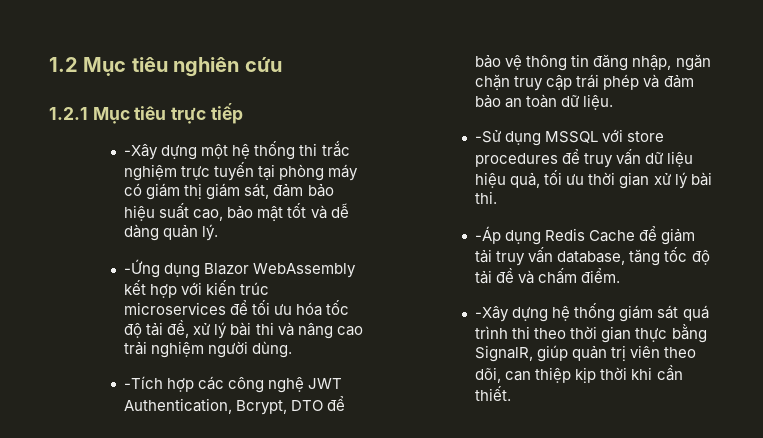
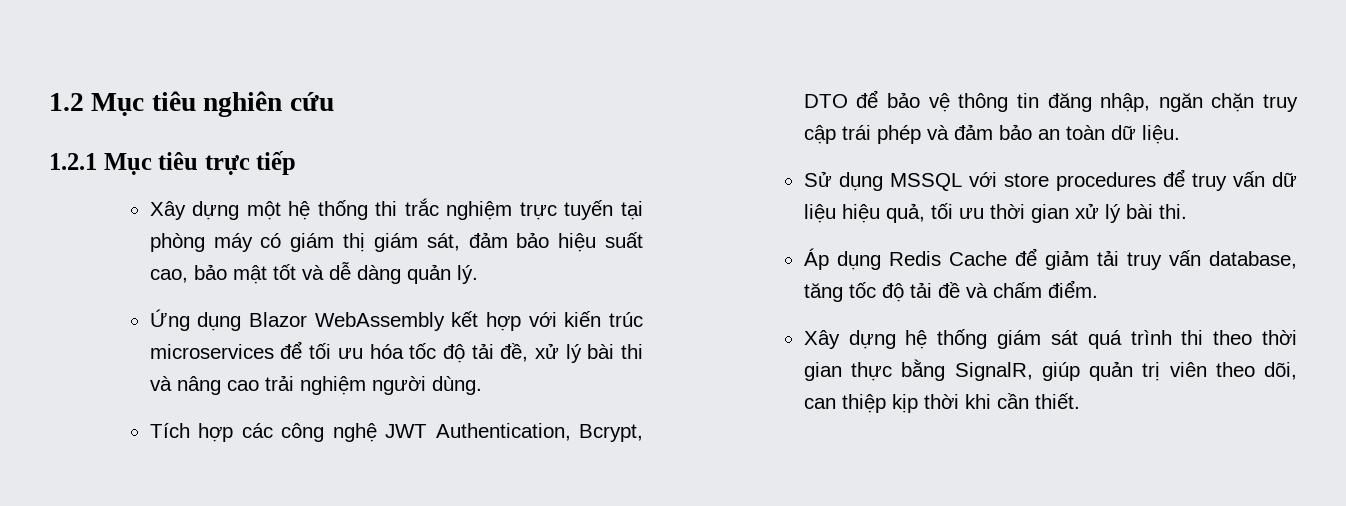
[124,143,159,160] -Xây -> [149,201,186,220] Xây
[124,259,161,278] -Ứng -> [149,309,190,331] Ứng
[124,376,164,389] -Tích -> [149,423,190,438] Tích
[475,130,502,143] -Sử -> [803,171,832,187] Sử
[475,226,502,244] -Áp -> [803,248,829,270] Áp
[475,305,510,322] -Xây -> [803,330,840,349] Xây

